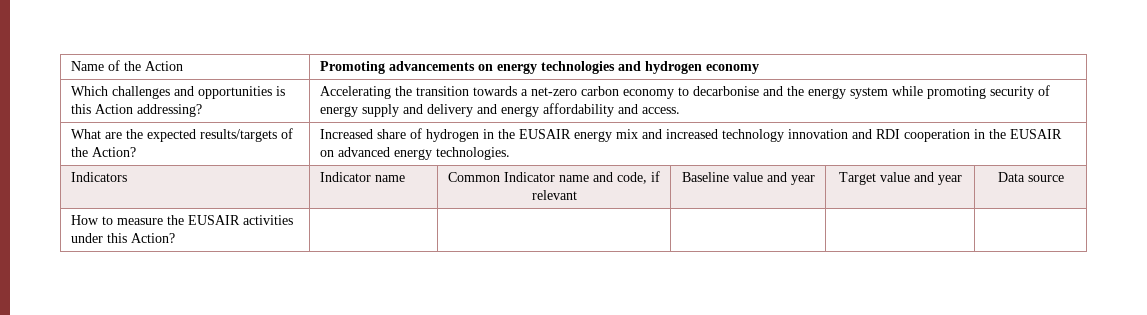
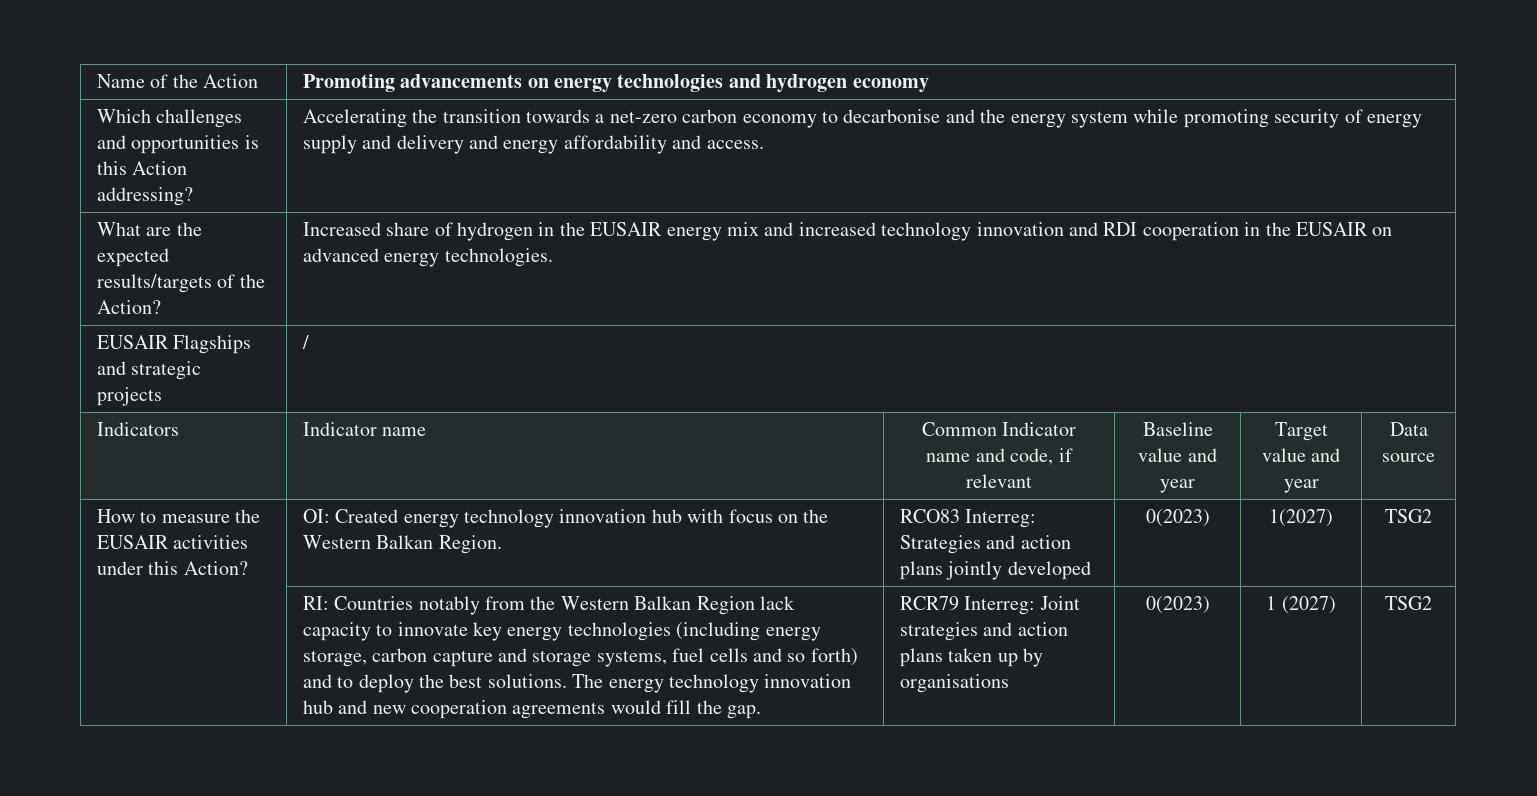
(510, 153) none -> [96,335,252,354] [96,361,202,380] [96,387,162,406] [301,335,309,349] // EUSAIR Flagships and strategic projects | /
(175, 238) | | | | -> [302,509,829,528] [302,535,502,554] [899,509,1037,528] [899,535,1071,554] [899,561,1091,580] [1145,509,1210,527] [1269,509,1333,527] [1385,509,1432,523] [302,596,796,615] [302,622,821,641] [302,648,858,667] [302,674,852,693] [302,700,762,719] [899,596,1080,615] [899,622,1068,641] [899,648,1044,667] [899,674,1009,693] [1145,596,1210,614] [1266,596,1336,614] [1385,596,1432,610] OI: Created energy technology innovation hub with focus on the Western Balkan Region. | RCO83 Interreg: Strategies and action plans jointly developed | 0(2023) | 1(2027) | TSG2 // | RI: Countries notably from the Western Balkan Region lack capacity to innovate key energy technologies (including energy storage, carbon capture and storage systems, fuel cells and so forth) and to deploy the best solutions. The energy technology innovation hub and new cooperation agreements would fill the gap. | RCR79 Interreg: Joint strategies and action plans taken up by organisations | 0(2023) | 1 (2027) | TSG2

